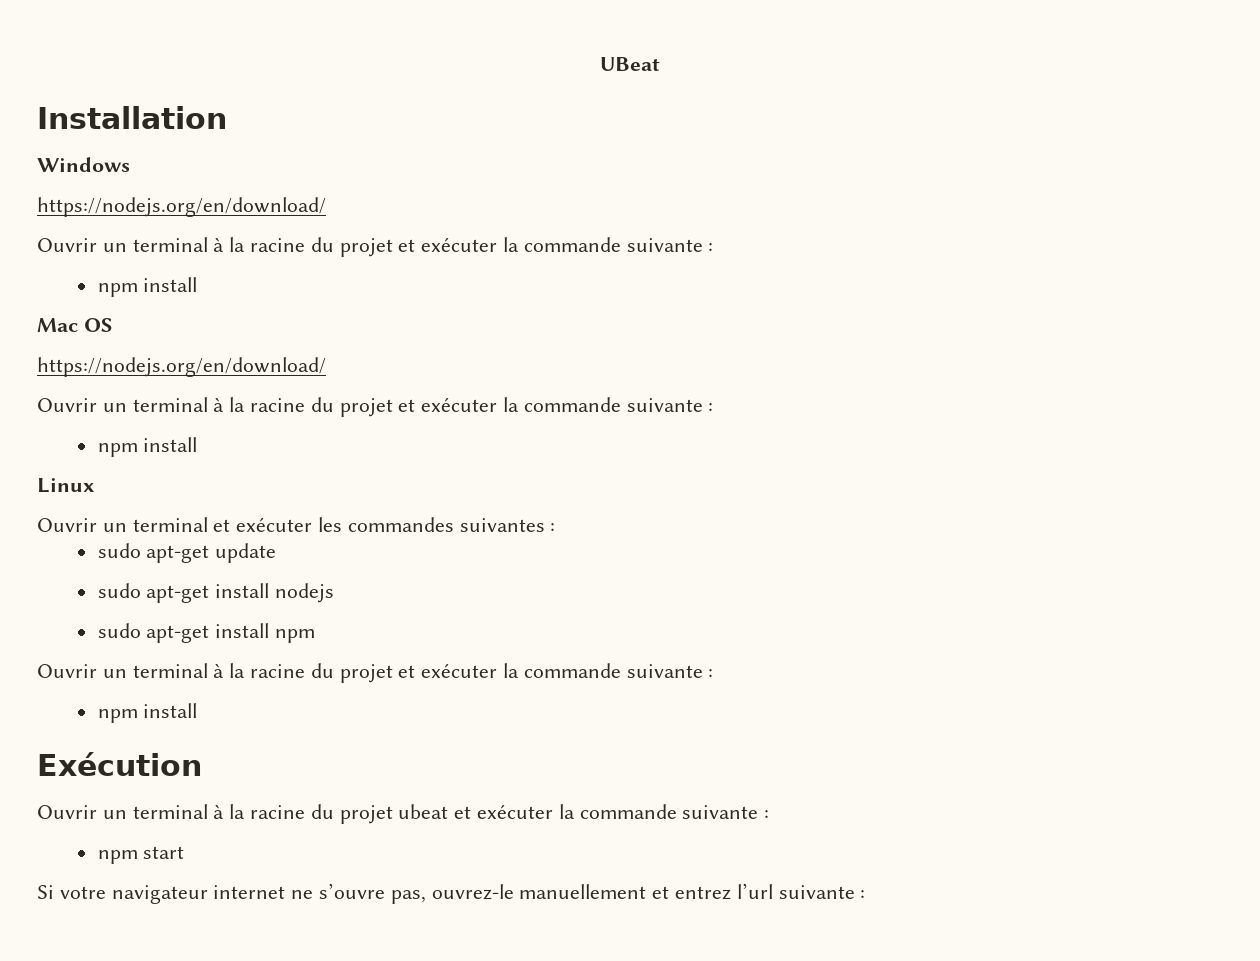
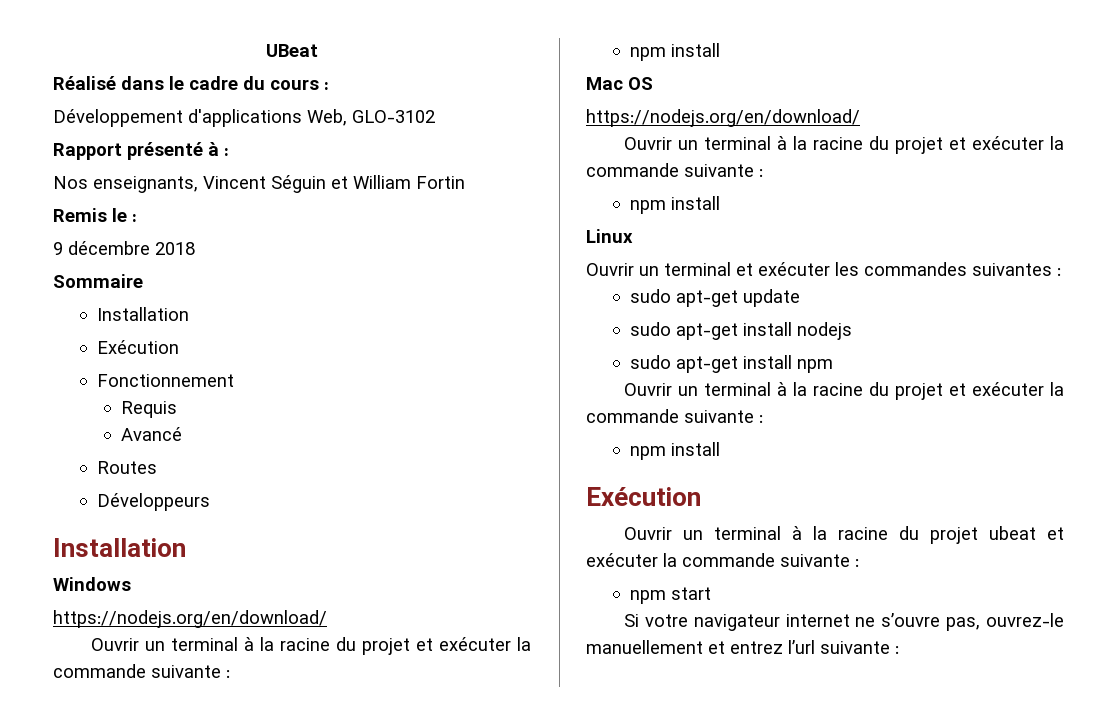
(660, 64) none -> [53,76,329,90] [53,109,435,127] [53,142,229,160] [53,175,465,193] [53,208,137,222] [53,241,195,255] [53,274,143,288] [97,307,190,321] [97,340,180,354] [97,374,235,387] [120,401,177,418] [120,427,182,441] [97,461,158,474] [97,493,211,511] // Réalisé dans le cadre du cours : // Développement d'applications Web, GLO-3102 // Rapport présenté à : // Nos enseignants, Vincent Séguin et William Fortin // Remis le : // 9 décembre 2018 // Sommaire // Installation // Exécution // Fonctionnement // Requis // Avancé // Routes // Développeurs

